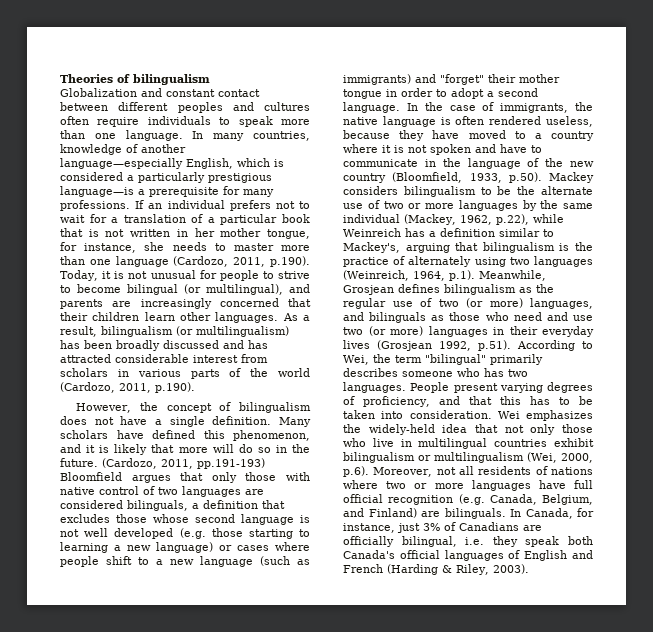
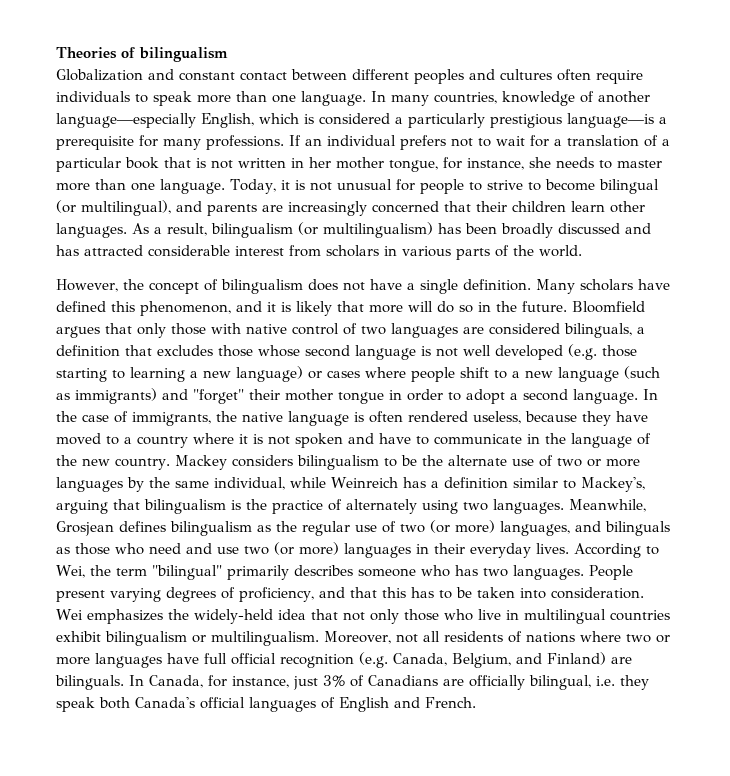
[115,256,310,267] language (Cardozo, 2011, p.190). -> [160,179,225,194] language.
[278,368,310,377] [60,382,195,393] world (Cardozo, 2011, p.190). -> [539,245,582,257] world.
[102,458,265,469] (Cardozo, 2011, pp.191-193) -> (567, 306) none
[343,172,542,183] country (Bloomfield, 1933, p.50). -> [115,458,170,470] country.
[343,214,529,225] individual (Mackey, 1962, p.22), -> [214,477,285,490] individual,
[534,256,593,267] [343,270,475,281] languages (Weinreich, 1964, p.1). -> [493,499,564,514] languages.
[343,340,511,351] lives (Grosjean 1992, p.51). -> [536,543,569,554] lives.
[434,452,593,463] [343,466,369,477] multilingualism (Wei, 2000, p.6). -> [211,631,319,646] multilingualism.
[343,564,529,575] French (Harding & Riley, 2003). -> [425,697,476,708] French.

